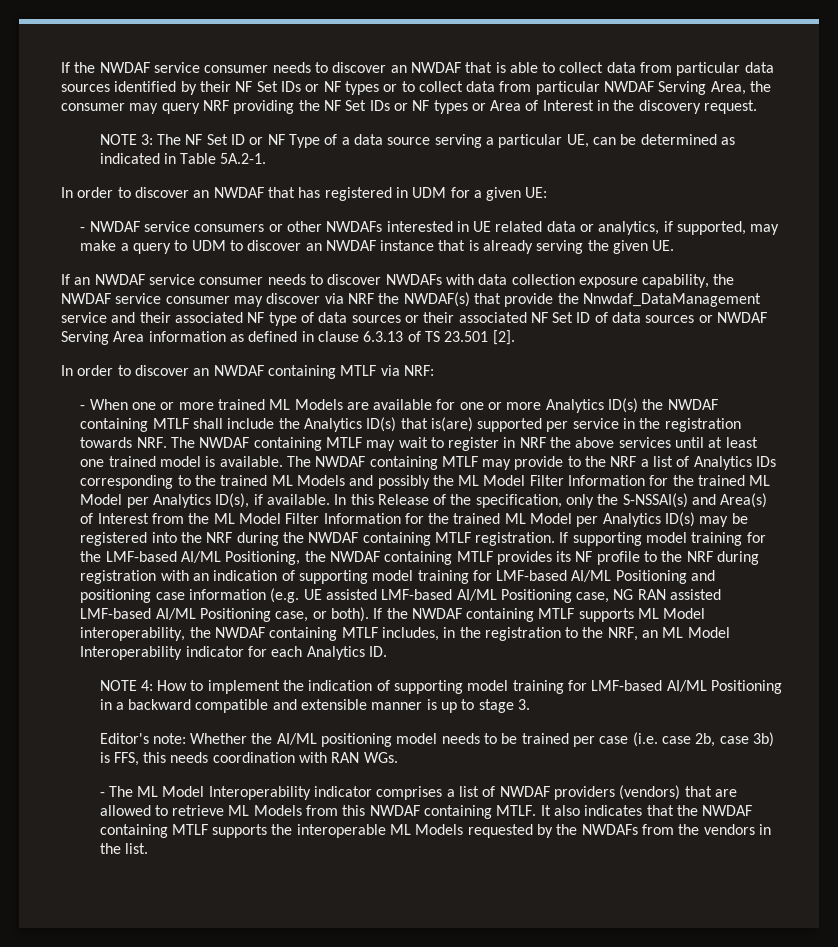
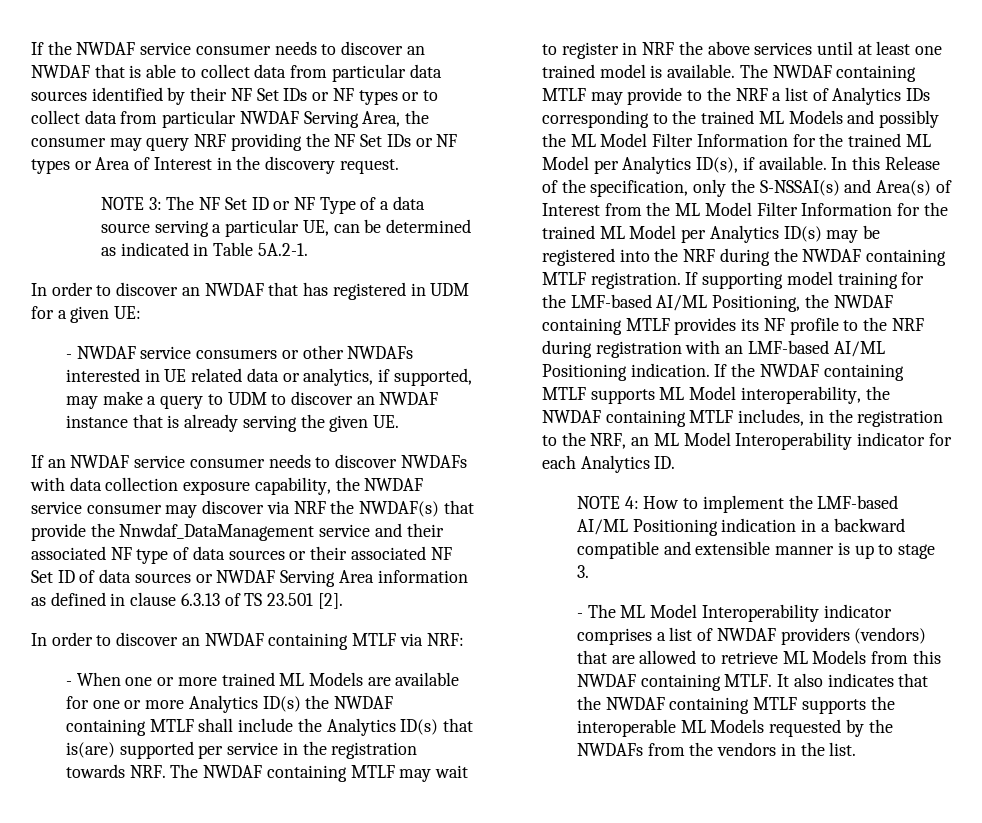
[213,570,716,584] [80,588,722,603] [80,607,369,622] indication of supporting model training for LMF-based AI/ML Positioning and positioning case information (e.g. UE assisted LMF-based AI/ML Positioning case, NG RAN assisted LMF-based AI/ML Positioning case, or both). -> [747,340,885,357] [541,363,710,381] LMF-based AI/ML Positioning indication.
[308,680,782,694] indication of supporting model training for LMF-based AI/ML Positioning -> [817,495,899,509] [576,518,797,536] LMF-based AI/ML Positioning indication
[99,732,774,747] [99,752,398,766] // Editor's note: Whether the AI/ML positioning model needs to be trained per case (i.e. case 2b, case 3b) is FFS, this needs coordination with RAN WGs. -> (589, 571) none

